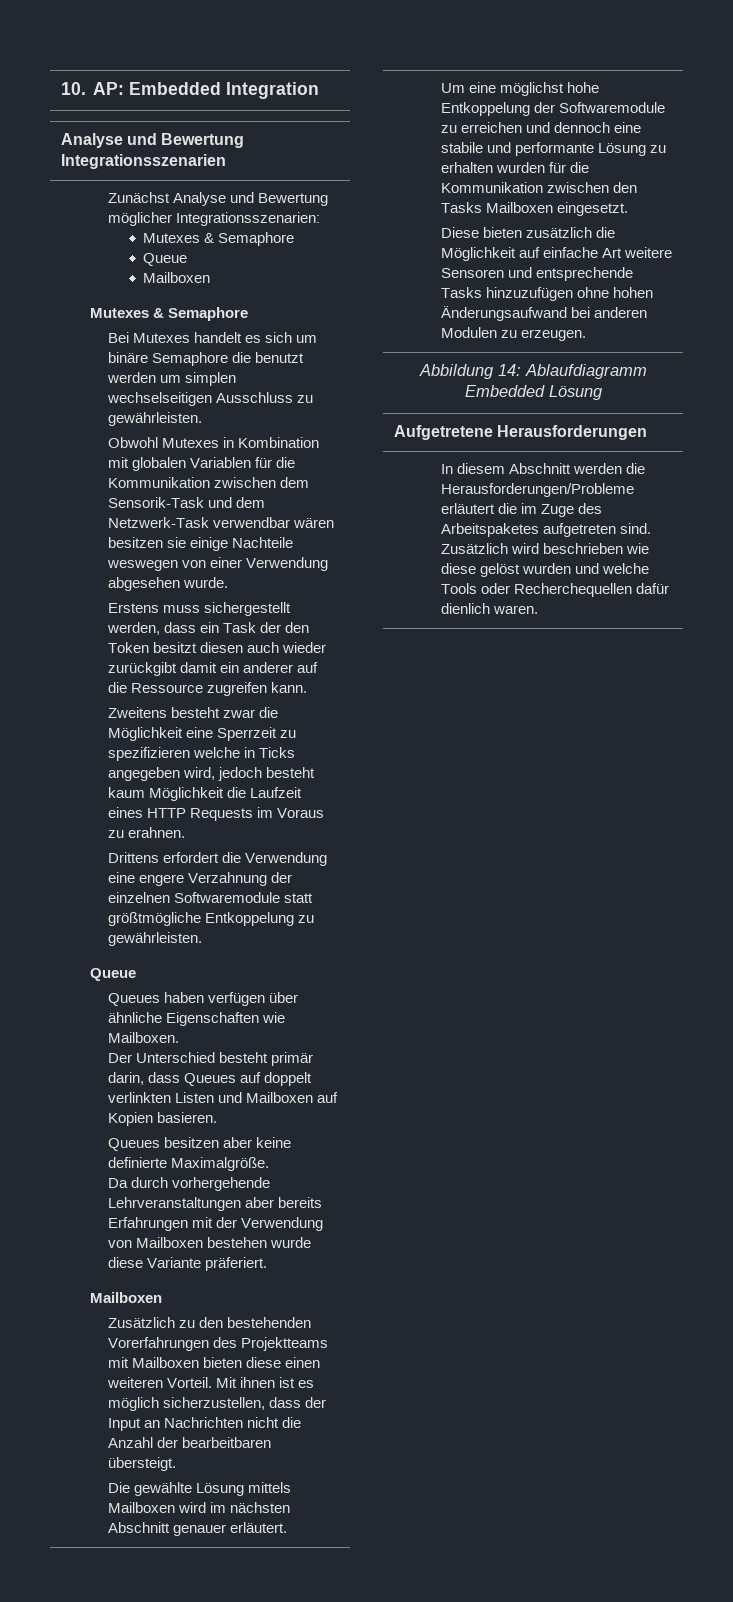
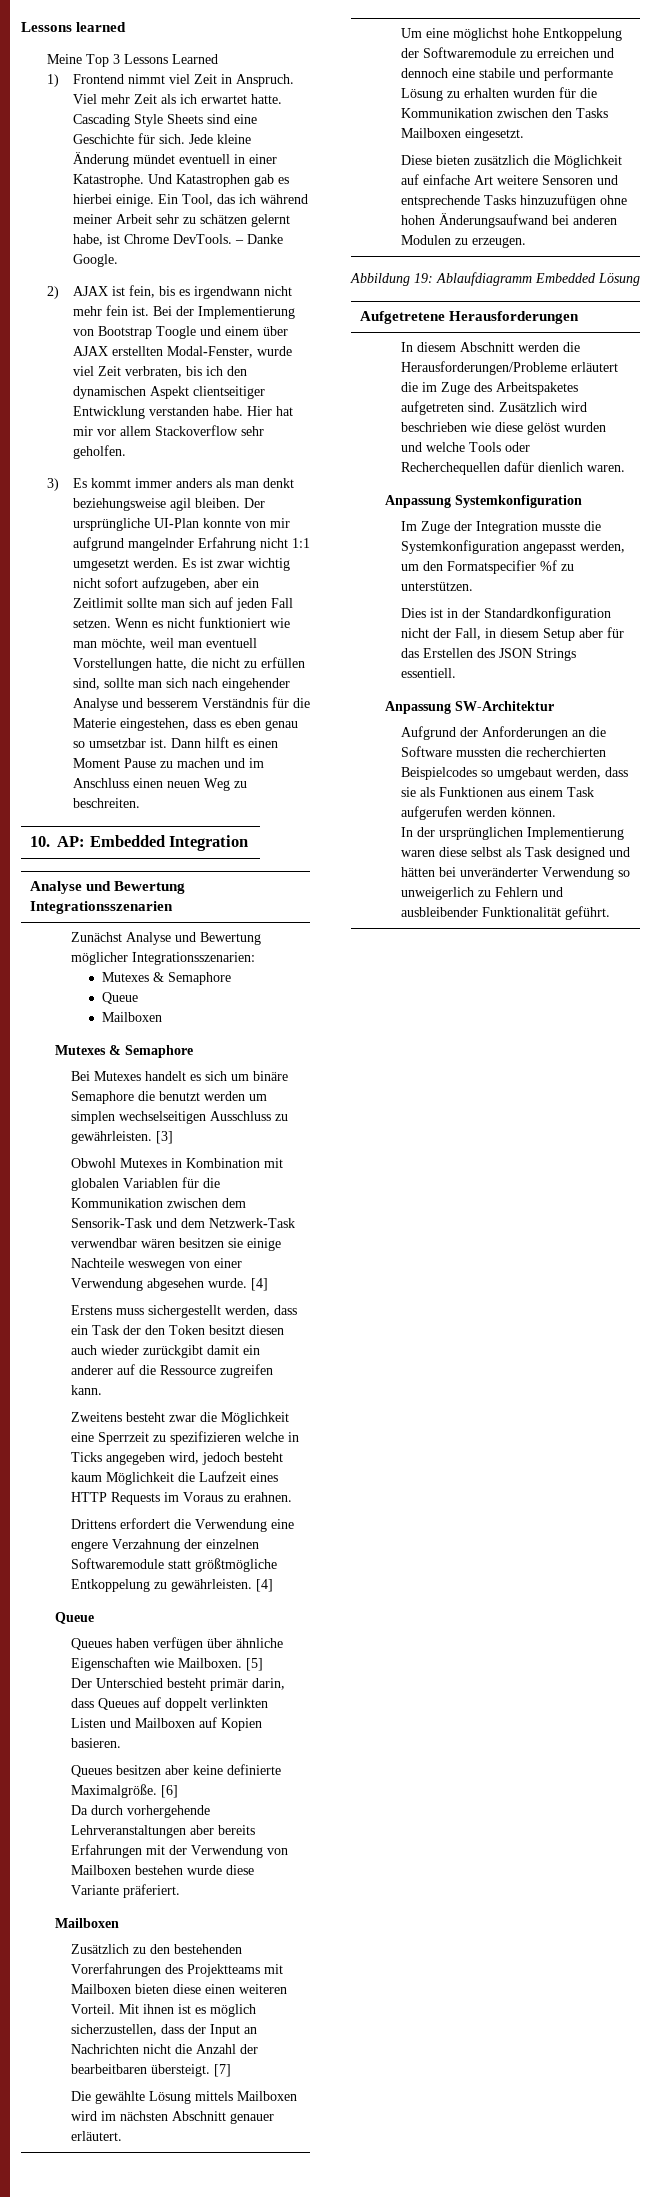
(60, 88) none -> [21,22,127,32] [46,54,218,67] [46,74,294,87] [72,94,282,104] [72,114,257,127] [72,133,251,144] [72,152,277,167] [72,174,289,187] [72,194,308,207] [72,214,290,227] [72,234,283,246] [72,254,118,267] [46,285,292,299] [72,305,295,319] [72,326,288,339] [72,346,292,358] [72,366,247,378] [72,386,265,399] [72,406,293,419] [72,425,264,436] [72,445,126,459] [46,478,294,491] [72,498,265,511] [72,518,290,531] [72,537,310,551] [72,558,290,571] [72,577,259,591] [72,597,293,611] [72,617,290,628] [72,638,257,650] [72,657,305,671] [72,678,290,691] [72,697,310,711] [72,718,298,731] [72,737,278,748] [72,758,264,768] [72,778,247,791] [72,798,140,808] Lessons learned // Meine Top 3 Lessons Learned // 1) Frontend nimmt viel Zeit in Anspruch. Viel mehr Zeit als ich erwartet hatte. Cascading Style Sheets sind eine Geschichte für sich. Jede kleine Änderung mündet eventuell in einer Katastrophe. Und Katastrophen gab es hierbei einige. Ein Tool, das ich während meiner Arbeit sehr zu schätzen gelernt habe, ist Chrome DevTools. – Danke Google. // 2) AJAX ist fein, bis es irgendwann nicht mehr fein ist. Bei der Implementierung von Bootstrap Toogle und einem über AJAX erstellten Modal-Fenster, wurde viel Zeit verbraten, bis ich den dynamischen Aspekt clientseitiger Entwicklung verstanden habe. Hier hat mir vor allem Stackoverflow sehr geholfen. // 3) Es kommt immer anders als man denkt beziehungsweise agil bleiben. Der ursprüngliche UI-Plan konnte von mir aufgrund mangelnder Erfahrung nicht 1:1 umgesetzt werden. Es ist zwar wichtig nicht sofort aufzugeben, aber ein Zeitlimit sollte man sich auf jeden Fall setzen. Wenn es nicht funktioniert wie man möchte, weil man eventuell Vorstellungen hatte, die nicht zu erfüllen sind, sollte man sich nach eingehender Analyse und besserem Verständnis für die Materie eingestehen, dass es eben genau so umsetzbar ist. Dann hilft es einen Moment Pause zu machen und im Anschluss einen neuen Weg zu beschreiten. //
(203, 419) none -> [155,1131,173,1144] [3]
(229, 582) none -> [250,1278,268,1291] [4]
(203, 939) none -> [255,1579,273,1592] [4]
(180, 1037) none -> [245,1658,263,1671] [5]
(270, 1164) none -> [160,1785,178,1798] [6]
(177, 1464) none -> [213,2064,231,2077] [7]
[497,364,521,376] 14: -> [414,273,433,283] 19:
(539, 609) none -> [385,495,583,508] [400,521,601,534] [400,540,625,554] [400,560,574,574] [400,582,473,591] [400,607,611,621] [400,627,624,641] [400,648,576,661] [400,668,456,678] [385,701,555,714] [400,726,606,740] [400,746,606,757] [400,767,628,780] [400,787,594,797] [400,806,556,820] [400,827,624,840] [400,847,630,860] [400,867,630,880] [400,887,563,900] [400,906,610,920] // Anpassung Systemkonfiguration // Im Zuge der Integration musste die Systemkonfiguration angepasst werden, um den Formatspecifier %f zu unterstützen. // Dies ist in der Standardkonfiguration nicht der Fall, in diesem Setup aber für das Erstellen des JSON Strings essentiell. // Anpassung SW-Architektur // Aufgrund der Anforderungen an die Software mussten die recherchierten Beispielcodes so umgebaut werden, dass sie als Funktionen aus einem Task aufgerufen werden können. // In der ursprünglichen Implementierung waren diese selbst als Task designed und hätten bei unveränderter Verwendung so unweigerlich zu Fehlern und ausbleibender Funktionalität geführt.

